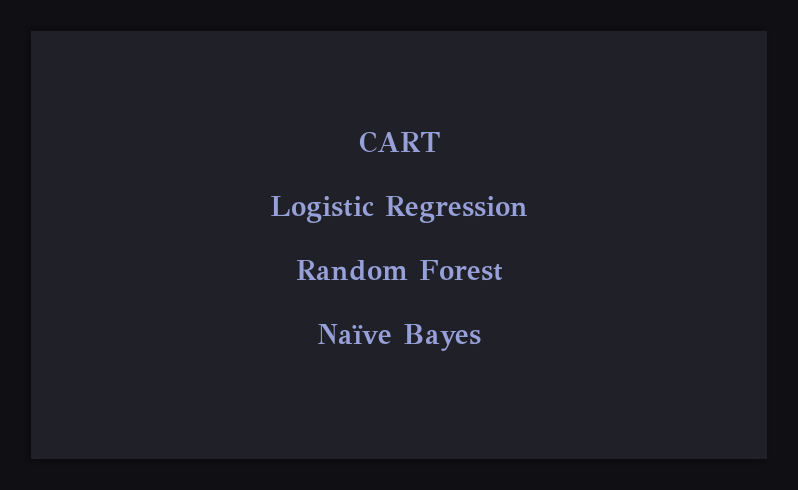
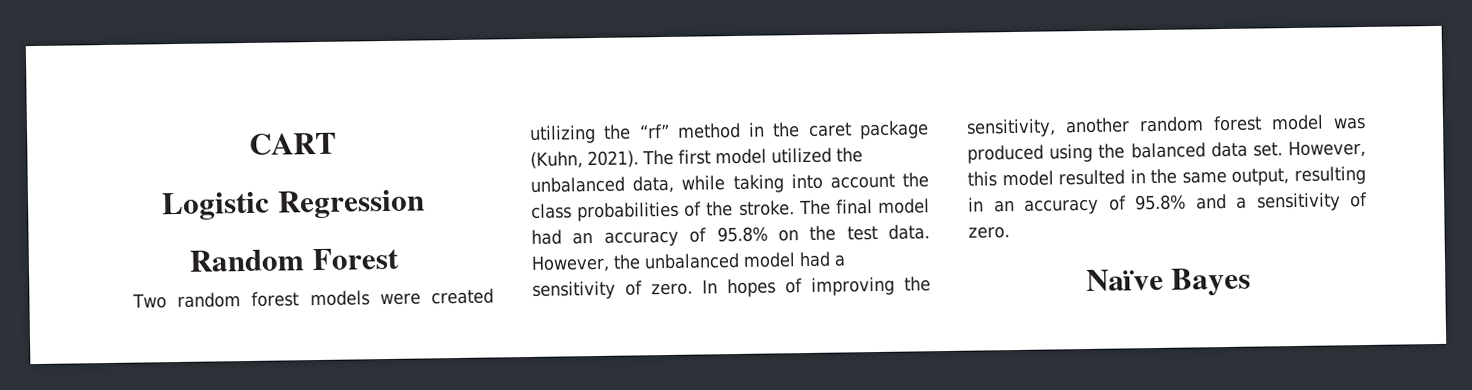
(503, 270) none -> [132,288,495,309] [529,120,929,144] [530,147,863,169] [530,172,929,194] [531,198,930,222] [531,224,930,247] [531,251,846,273] [532,276,931,300] [966,114,1366,138] [967,139,1366,164] [967,165,1366,187] [968,191,1368,215] [968,226,1010,239] // Two random forest models were created utilizing the “rf” method in the caret package (Kuhn, 2021). The first model utilized the unbalanced data, while taking into account the class probabilities of the stroke. The final model had an accuracy of 95.8% on the test data. However, the unbalanced model had a sensitivity of zero. In hopes of improving the sensitivity, another random forest model was produced using the balanced data set. However, this model resulted in the same output, resulting in an accuracy of 95.8% and a sensitivity of zero.

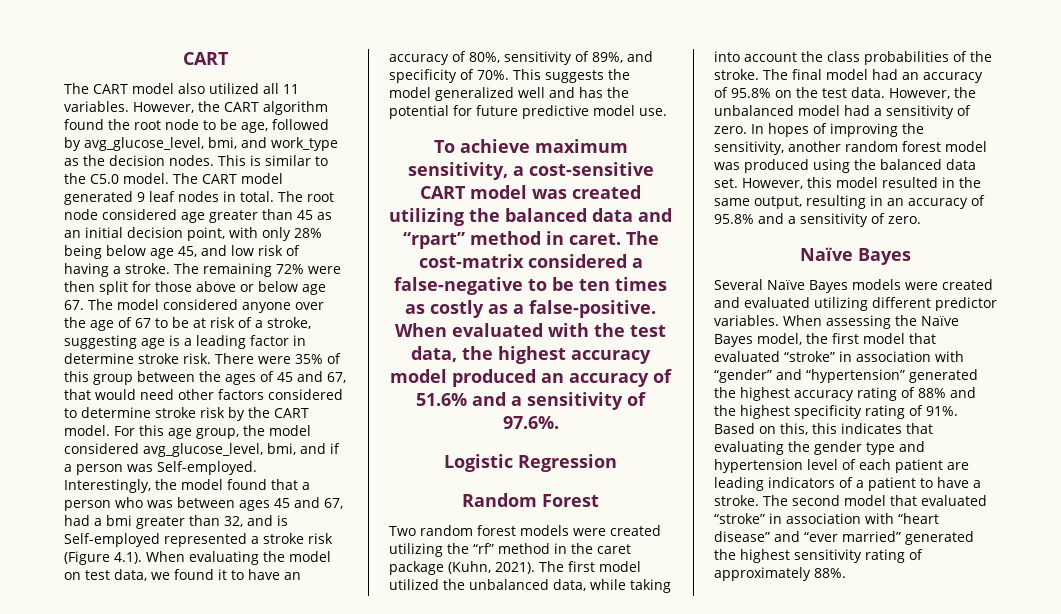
[248,132,337,155] CART -> [183,52,229,65] [64,83,299,94] [64,101,328,115] [64,119,329,133] [64,137,338,151] [64,155,328,166] [64,173,283,184] [64,191,334,205] [64,209,332,223] [64,227,322,241] [64,245,300,259] [64,263,341,277] [64,281,326,295] [64,299,324,313] [64,317,311,331] [64,335,306,349] [64,353,341,364] [64,371,346,385] [64,389,343,400] [64,407,309,421] [64,425,311,439] [64,443,340,457] [64,461,257,475] [64,479,310,493] [64,497,343,511] [64,515,288,529] [64,533,333,547] [64,551,331,565] [64,569,301,581] [389,51,653,65] [389,69,630,83] [389,87,629,101] [389,105,667,119] [433,139,628,153] [407,162,654,180] [420,185,641,199] [389,208,672,226] [402,231,659,249] [418,254,643,268] [394,277,667,295] [405,300,656,318] [395,323,666,337] [411,346,651,364] [390,369,672,387] [416,392,646,410] [502,416,559,429] CART // The CART model also utilized all 11 variables. However, the CART algorithm found the root node to be age, followed by avg_glucose_level, bmi, and work_type as the decision nodes. This is similar to the C5.0 model. The CART model generated 9 leaf nodes in total. The root node considered age greater than 45 as an initial decision point, with only 28% being below age 45, and low risk of having a stroke. The remaining 72% were then split for those above or below age 67. The model considered anyone over the age of 67 to be at risk of a stroke, suggesting age is a leading factor in determine stroke risk. There were 35% of this group between the ages of 45 and 67, that would need other factors considered to determine stroke risk by the CART model. For this age group, the model considered avg_glucose_level, bmi, and if a person was Self-employed. Interestingly, the model found that a person who was between ages 45 and 67, had a bmi greater than 32, and is Self-employed represented a stroke risk (Figure 4.1). When evaluating the model on test data, we found it to have an accuracy of 80%, sensitivity of 89%, and specificity of 70%. This suggests the model generalized well and has the potential for future predictive model use. // To achieve maximum sensitivity, a cost-sensitive CART model was created utilizing the balanced data and “rpart” method in caret. The cost-matrix considered a false-negative to be ten times as costly as a false-positive. When evaluated with the test data, the highest accuracy model produced an accuracy of 51.6% and a sensitivity of 97.6%.
(1252, 281) none -> [714,279,993,293] [714,297,997,311] [714,315,959,329] [714,333,936,347] [714,351,964,362] [714,369,978,383] [714,387,976,401] [714,405,958,419] [714,423,933,435] [714,441,925,455] [714,459,969,473] [714,477,981,491] [714,495,987,506] [714,513,939,524] [714,531,974,545] [714,549,923,563] [714,567,846,581] // Several Naïve Bayes models were created and evaluated utilizing different predictor variables. When assessing the Naïve Bayes model, the first model that evaluated “stroke” in association with “gender” and “hypertension” generated the highest accuracy rating of 88% and the highest specificity rating of 91%. Based on this, this indicates that evaluating the gender type and hypertension level of each patient are leading indicators of a patient to have a stroke. The second model that evaluated “stroke” in association with “heart disease” and “ever married” generated the highest sensitivity rating of approximately 88%.

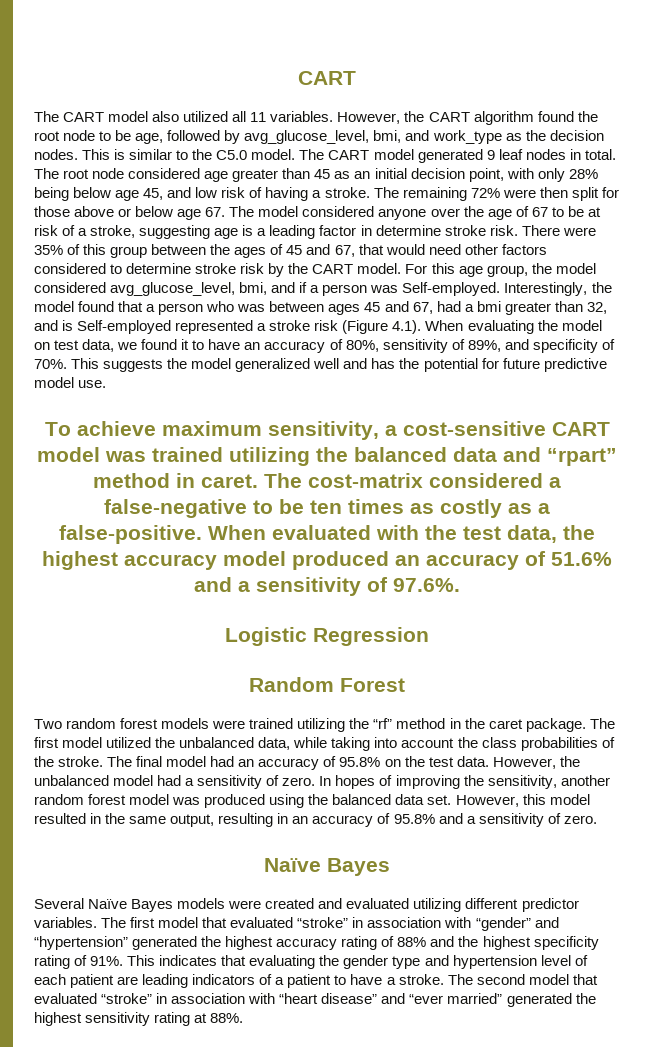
[572,185,641,199] created -> [152,447,223,462] trained
[610,525,661,536] created -> [249,718,294,729] trained
[389,561,535,575] package (Kuhn, 2021). -> [525,718,586,732] package.
[783,315,959,329] [714,333,828,347] When assessing the Naïve Bayes model, the -> [101,917,127,928] The
[714,423,837,435] Based on this, this -> [127,955,156,966] This
[909,549,923,560] [714,567,811,581] of approximately -> [194,1013,208,1023] at

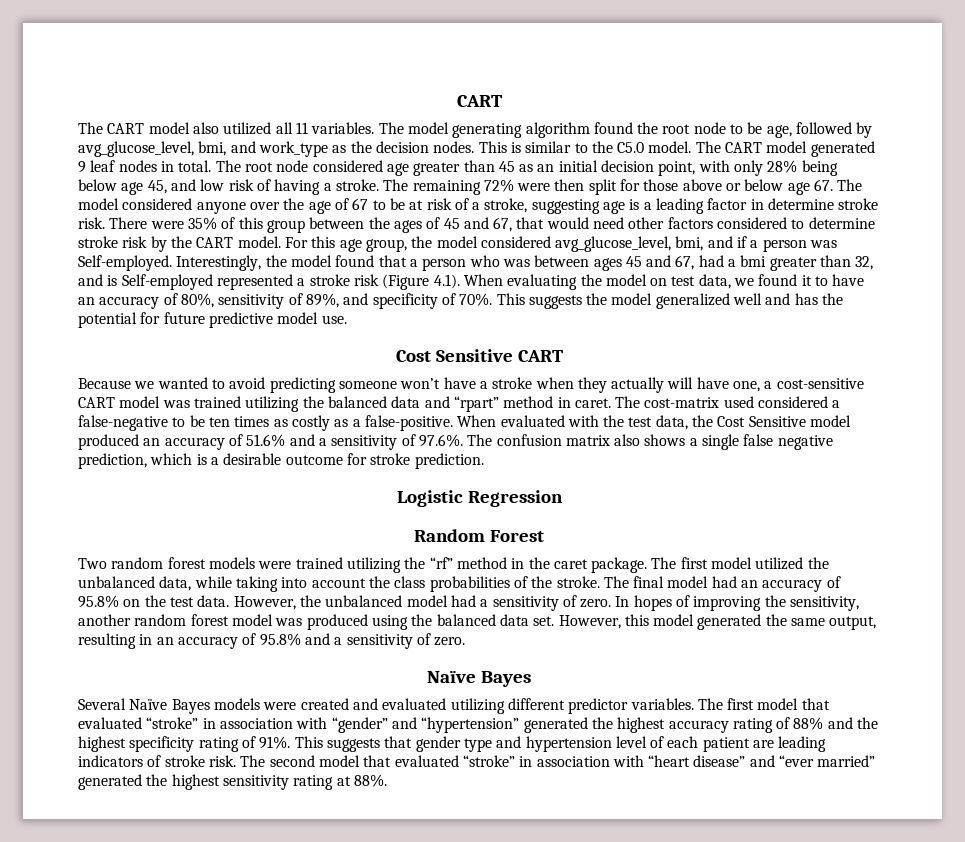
[337,111,470,124] However, the CART -> [378,122,523,138] The model generating
[44,421,379,440] To achieve maximum sensitivity, -> [395,349,563,362] [78,377,761,393] Cost Sensitive CART // Because we wanted to avoid predicting someone won’t have a stroke when they actually will have one,
(423, 480) none -> [723,396,754,408] used
[42,551,217,570] highest accuracy -> [717,416,806,427] Cost Sensitive
(460, 585) none -> [467,434,833,450] [78,453,484,469] The confusion matrix also shows a single false negative prediction, which is a desirable outcome for stroke prediction.
[34,813,102,824] resulted in -> [697,614,762,630] generated
[159,955,340,969] indicates that evaluating the -> [326,736,413,752] suggests that
[275,974,444,988] a patient to have a stroke. -> [164,755,236,767] stroke risk.

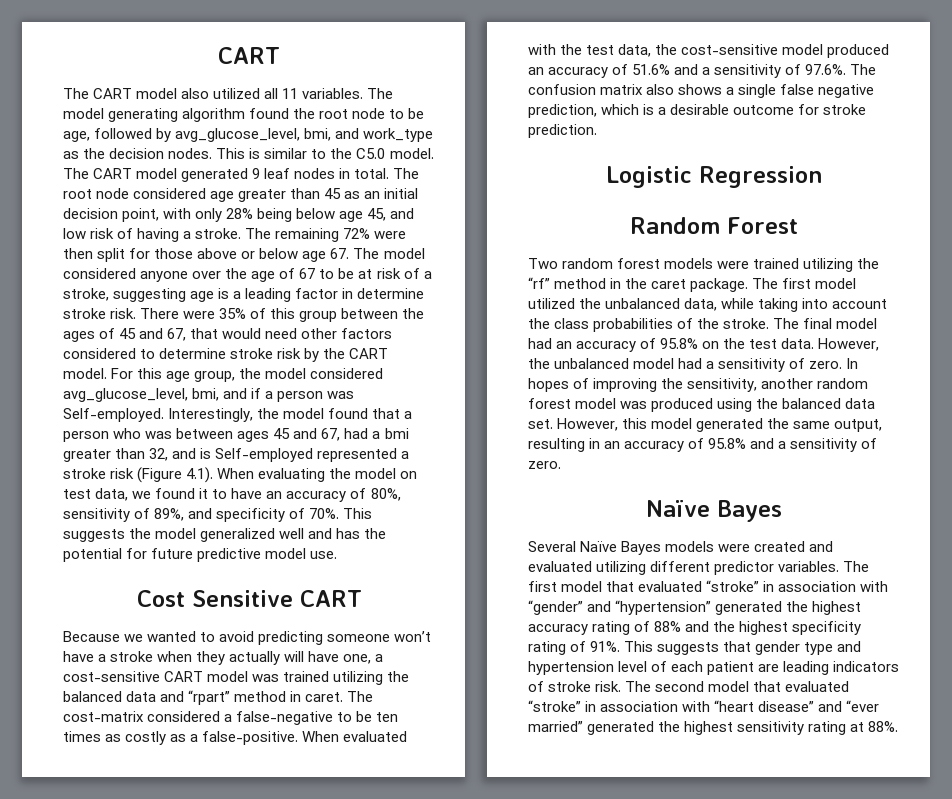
[723,396,754,408] used -> (144, 716) none
[717,416,806,427] Cost Sensitive -> [681,44,779,55] cost-sensitive

